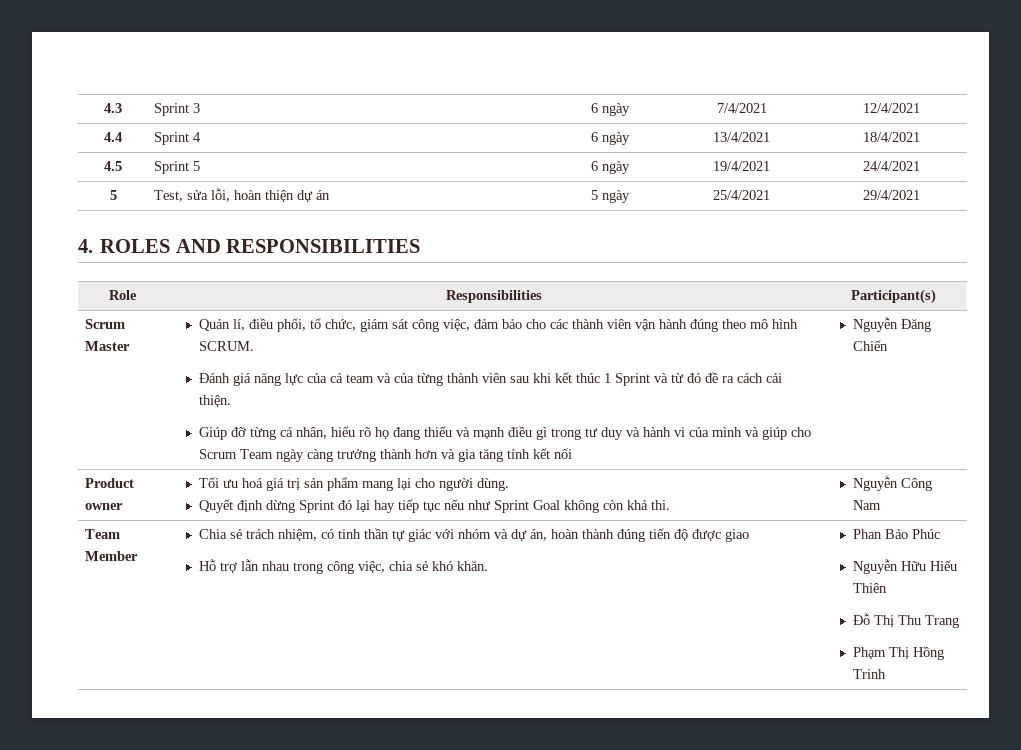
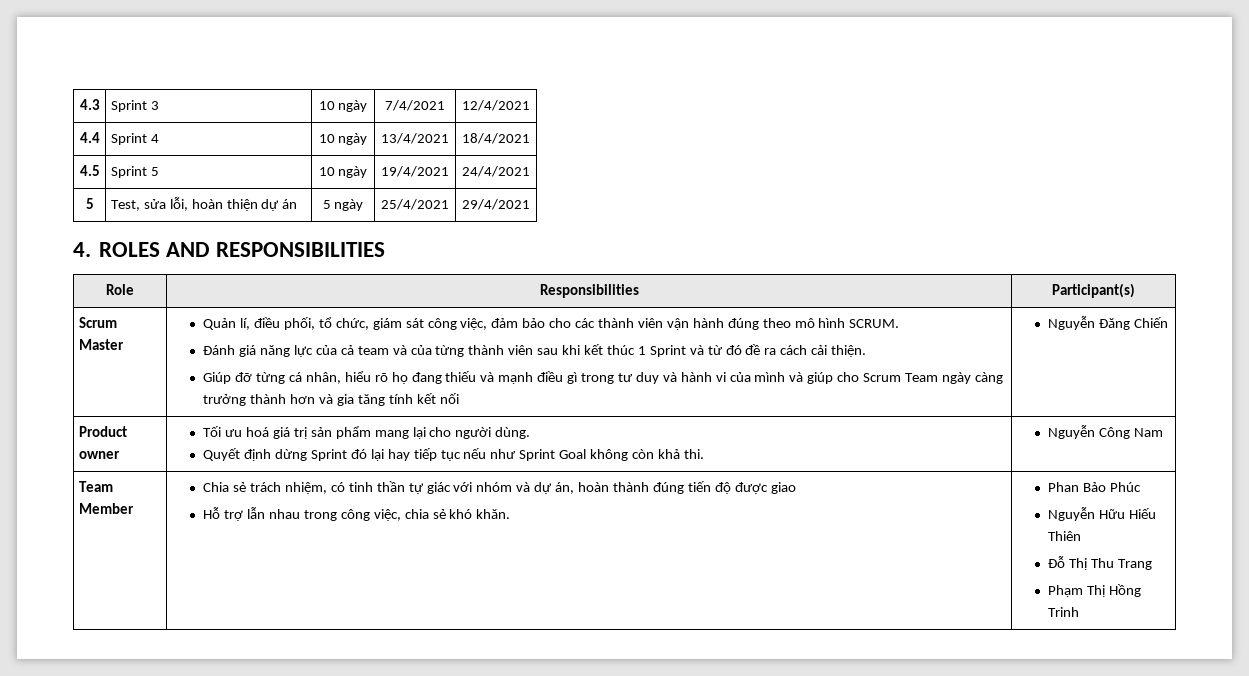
[591,103,598,113] 6 -> [318,101,335,110] 10
[591,132,598,142] 6 -> [318,134,335,143] 10
[591,161,598,171] 6 -> [318,167,335,176] 10

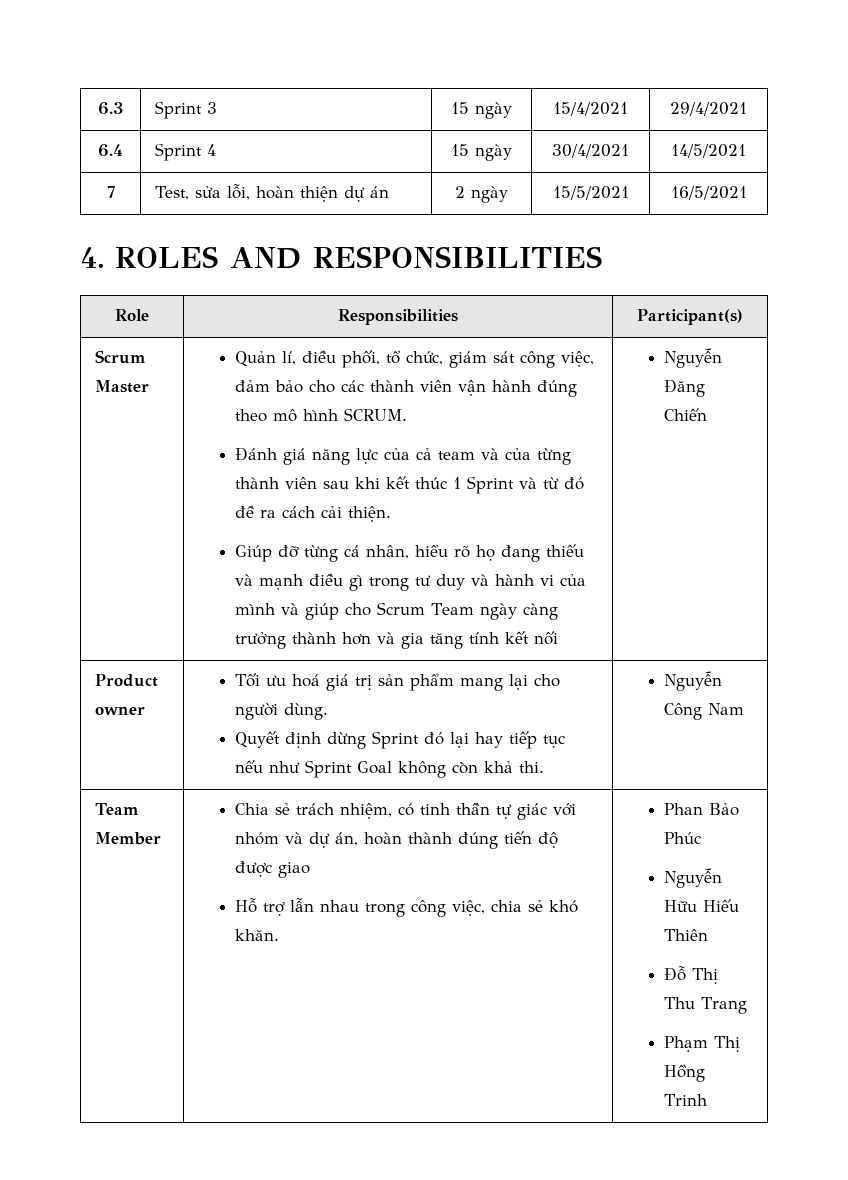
[79,99,100,110] 4.3 -> [98,102,123,115] 6.3
[318,100,368,112] [385,100,445,111] [462,100,530,111] [79,132,100,143] 10 ngày | 7/4/2021 | 12/4/2021 // 4.4 -> [451,102,512,119] [553,102,628,116] [670,102,747,116] [98,144,123,157] 15 ngày | 15/4/2021 | 29/4/2021 // 6.4
[318,133,368,145] [381,133,449,144] [462,133,530,144] [79,165,100,176] [110,166,159,178] [318,166,368,178] [381,166,449,177] [462,166,530,177] [85,198,94,209] 10 ngày | 13/4/2021 | 18/4/2021 // 4.5 | Sprint 5 | 10 ngày | 19/4/2021 | 24/4/2021 // 5 -> [451,144,512,161] [552,144,629,158] [671,144,746,158] [106,186,115,198] 15 ngày | 30/4/2021 | 14/5/2021 // 7
[322,199,364,211] [381,199,449,210] [462,199,530,210] 5 ngày | 25/4/2021 | 29/4/2021 -> [455,186,508,203] [552,186,629,200] [670,186,747,200] 2 ngày | 15/5/2021 | 16/5/2021

